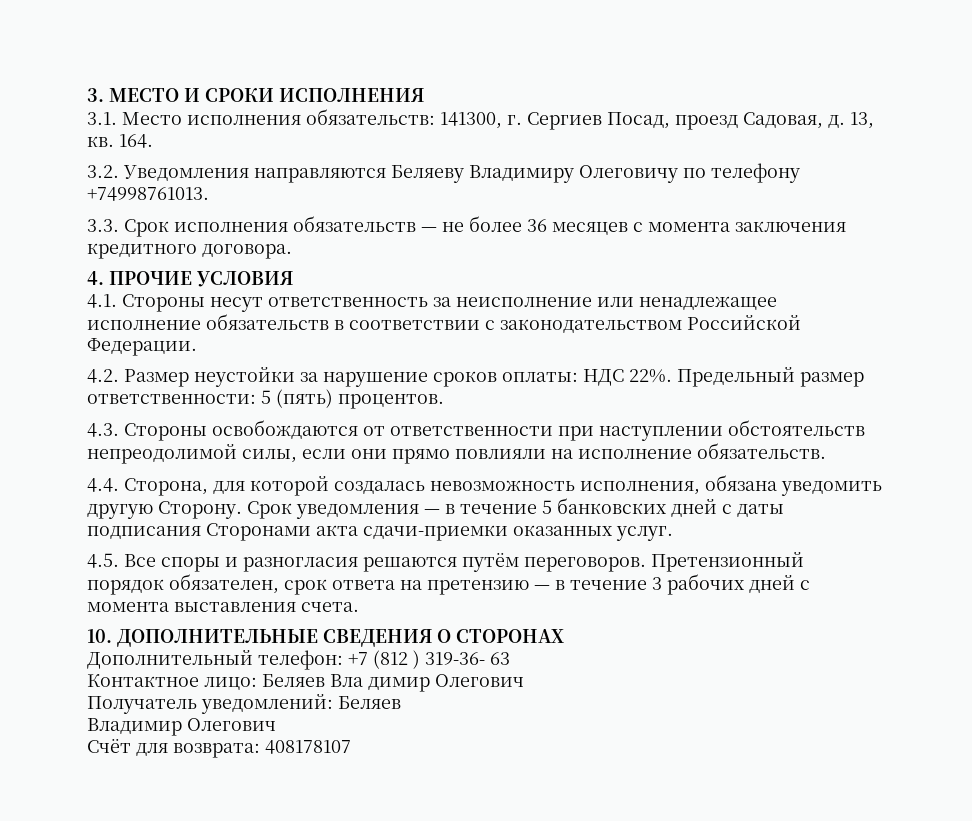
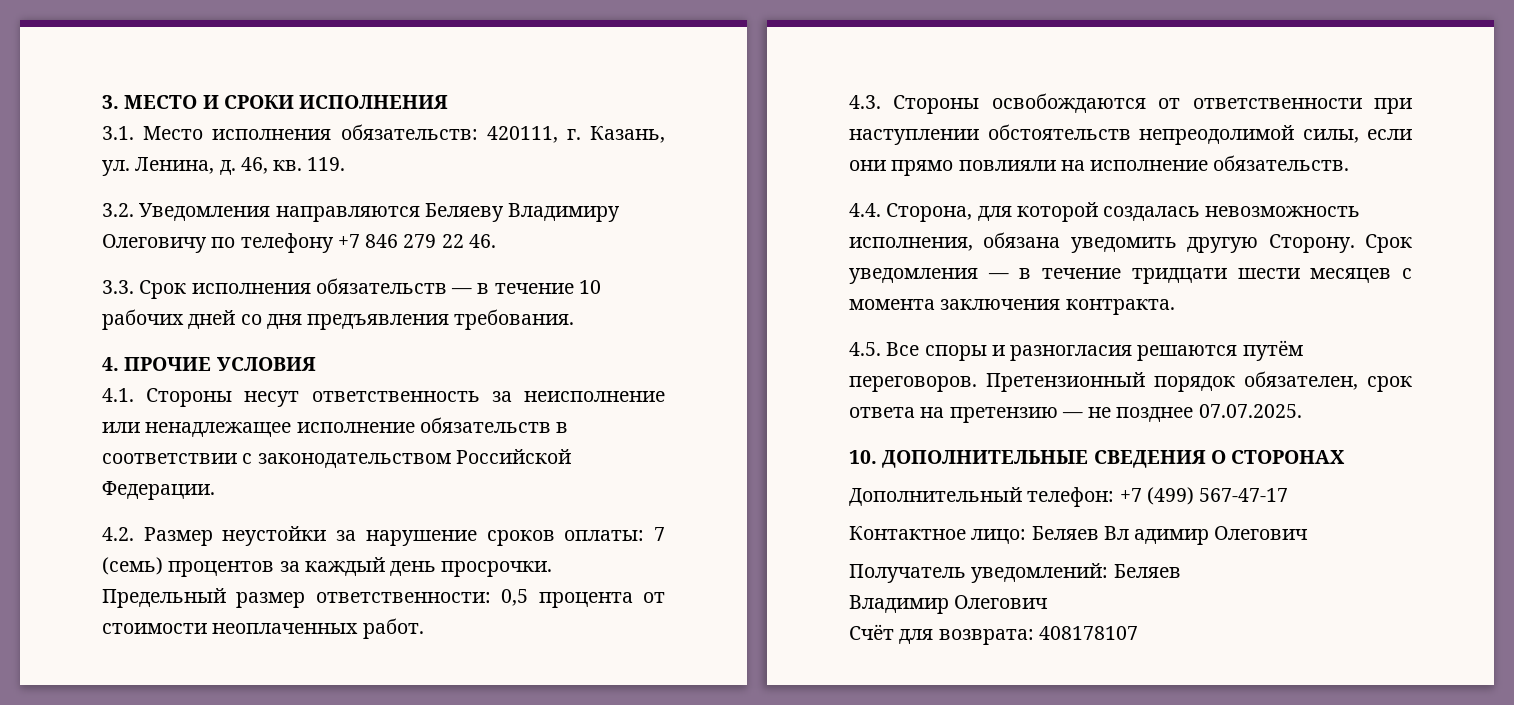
[440,112,874,130] [87,134,153,148] 141300, г. Сергиев Посад, проезд Садовая, д. 13, кв. 164. -> [486,126,665,143] [102,157,346,176] 420111, г. Казань, ул. Ленина, д. 46, кв. 119.
[87,187,209,201] +74998761013. -> [337,234,496,248] +7 846 279 22 46.
[442,216,846,235] [87,243,292,259] не более 36 месяцев с момента заключения кредитного договора. -> [477,280,601,294] [102,309,575,330] в течение 10 рабочих дней со дня предъявления требования.
[583,367,864,387] [87,389,444,409] НДС 22%. Предельный размер ответственности: 5 (пять) процентов. -> [653,527,665,541] [102,557,553,577] [102,588,665,608] [102,618,424,639] 7 (семь) процентов за каждый день просрочки. Предельный размер ответственности: 0,5 процента от стоимости неоплаченных работ.
[542,498,784,517] [87,523,673,541] 5 банковских дней с даты подписания Сторонами акта сдачи-приемки оказанных услуг. -> [1131,268,1412,284] [849,299,1175,315] тридцати шести месяцев с момента заключения контракта.
[555,574,810,595] [87,602,359,612] в течение 3 рабочих дней с момента выставления счета. -> [1088,404,1302,422] не позднее 07.07.2025.
[373,650,510,669] (812 ) 319-36- 63 -> [1146,487,1289,505] (499) 567-47-17
[330,674,430,692] Вла димир -> [1103,526,1210,545] Вл адимир

